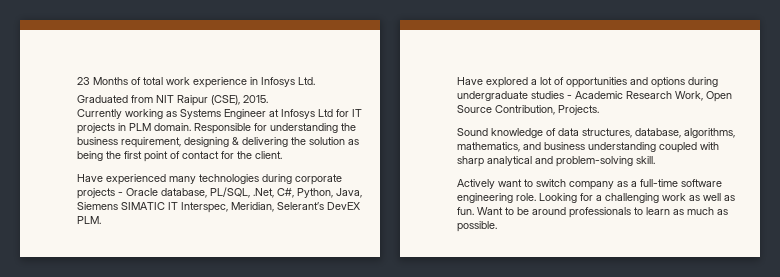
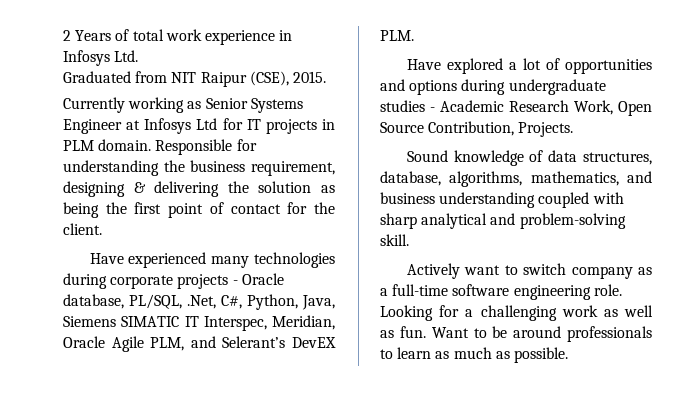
[77,77,128,85] 23 Months -> [63,30,112,41] 2 Years
(177, 114) none -> [205,98,248,109] Senior
(274, 207) none -> [63,336,216,352] Oracle Agile PLM, and

